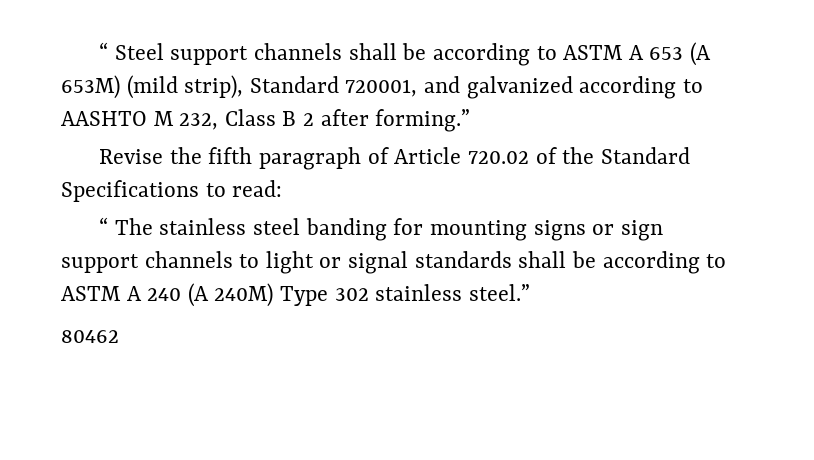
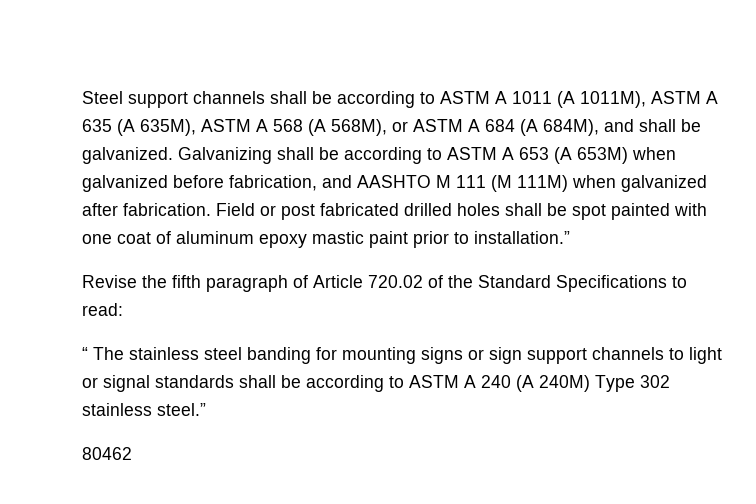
[99,42,109,60] “ -> (82, 97) none
[649,42,711,66] [61,75,703,99] [61,109,471,132] 653 (A 653M) (mild strip), Standard 720001, and galvanized according to AASHTO M 232, Class B 2 after forming.” -> [512,91,718,108] [82,119,701,136] [82,147,676,164] [82,175,707,192] [82,203,707,220] [82,231,570,248] 1011 (A 1011M), ASTM A 635 (A 635M), ASTM A 568 (A 568M), or ASTM A 684 (A 684M), and shall be galvanized. Galvanizing shall be according to ASTM A 653 (A 653M) when galvanized before fabrication, and AASHTO M 111 (M 111M) when galvanized after fabrication. Field or post fabricated drilled holes shall be spot painted with one coat of aluminum epoxy mastic paint prior to installation.”

